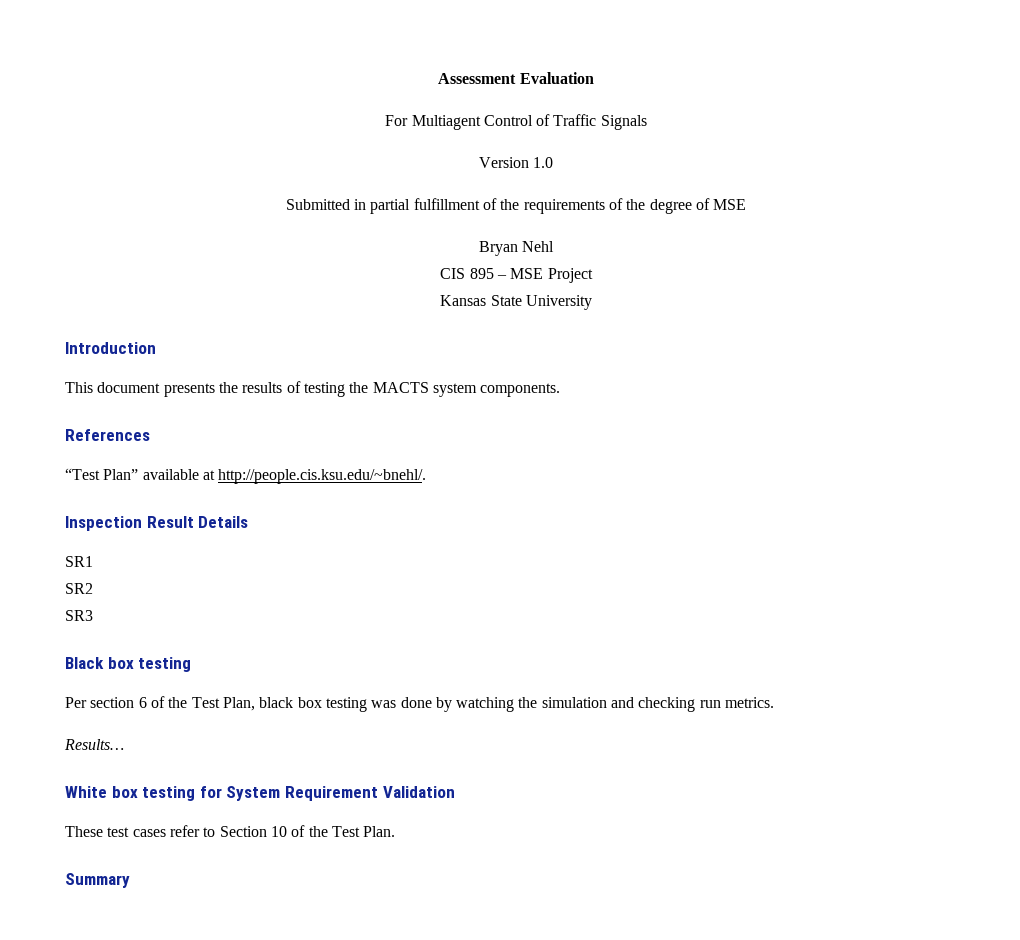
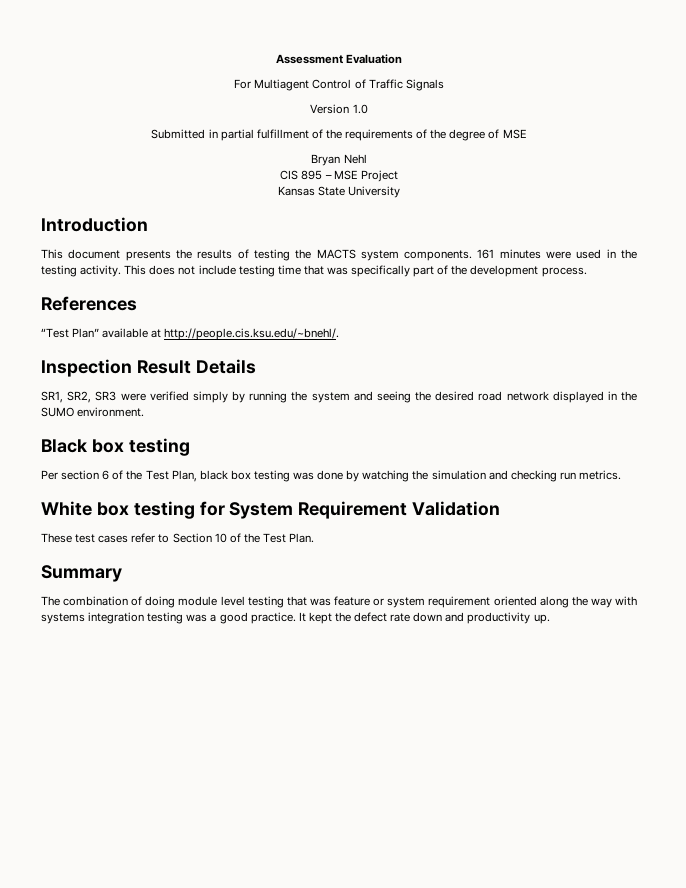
(561, 390) none -> [477,249,637,259] [41,265,587,277] 161 minutes were used in the testing activity. This does not include testing time that was specifically part of the development process.
[65,556,93,567] [65,583,93,594] SR1 // SR2 // -> [41,391,92,403] SR1, SR2,
(93, 615) none -> [120,391,637,403] [41,407,145,417] were verified simply by running the system and seeing the desired road network displayed in the SUMO environment.
[64,739,124,750] // Results… -> (621, 475) none
(130, 880) none -> [41,596,638,608] [41,612,550,624] // The combination of doing module level testing that was feature or system requirement oriented along the way with systems integration testing was a good practice. It kept the defect rate down and productivity up.

